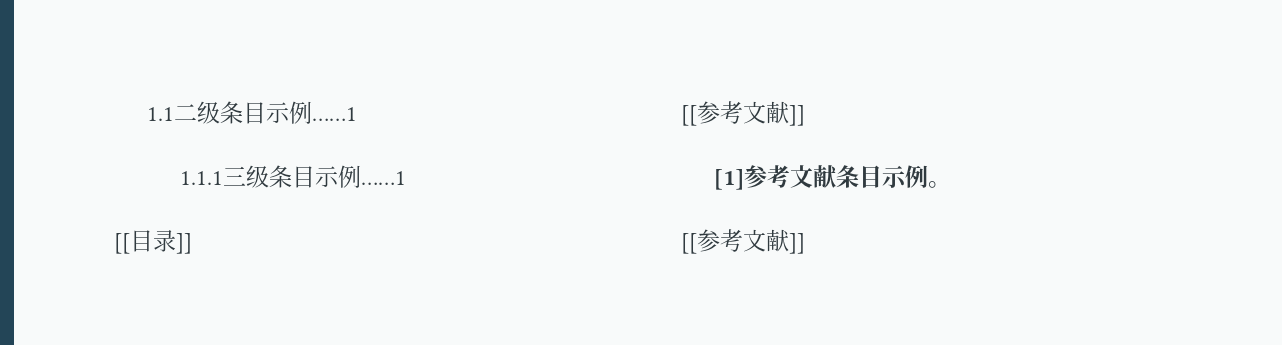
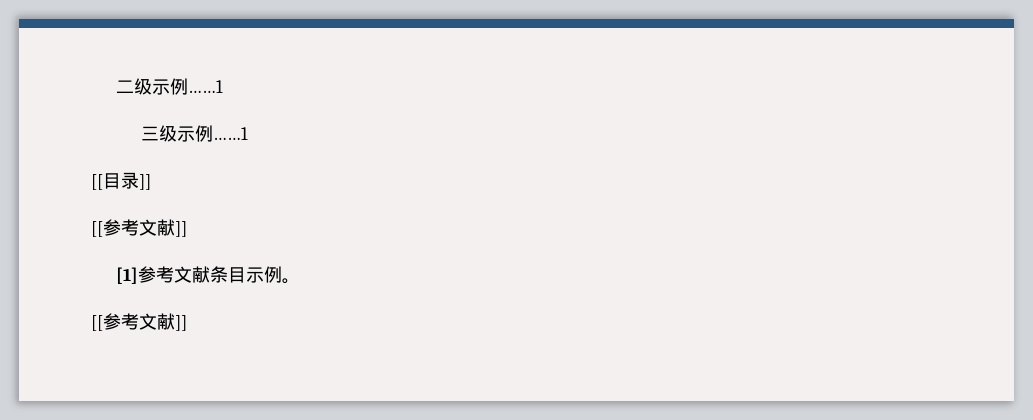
[146,101,357,124] [179,165,315,188] 1.1二级条目示例……1 // 1.1.1三级条目 -> [116,78,224,95] [141,125,178,142] 二级示例……1 // 三级

